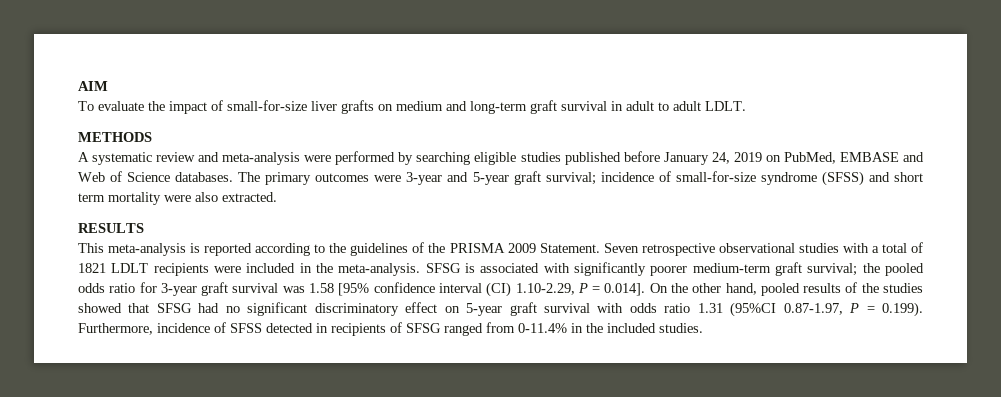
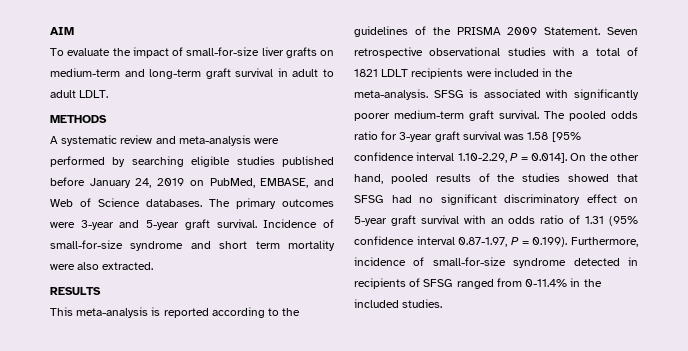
[396,101,443,111] medium -> [50,68,120,77] medium-term
[839,152,899,162] EMBASE -> [260,178,309,188] EMBASE,
[545,171,864,186] survival; incidence of small-for-size syndrome (SFSS) -> [216,219,335,228] [50,240,184,251] survival. Incidence of small-for-size syndrome
[807,263,880,276] survival; the -> [499,110,565,119] survival. The
[486,282,512,297] (CI) -> (455, 156) none
[629,302,777,317] odds ratio 1.31 (95%CI -> [490,215,638,226] [354,236,455,245] an odds ratio of 1.31 (95% confidence interval
[230,323,262,333] SFSS -> [432,257,567,268] small-for-size syndrome

